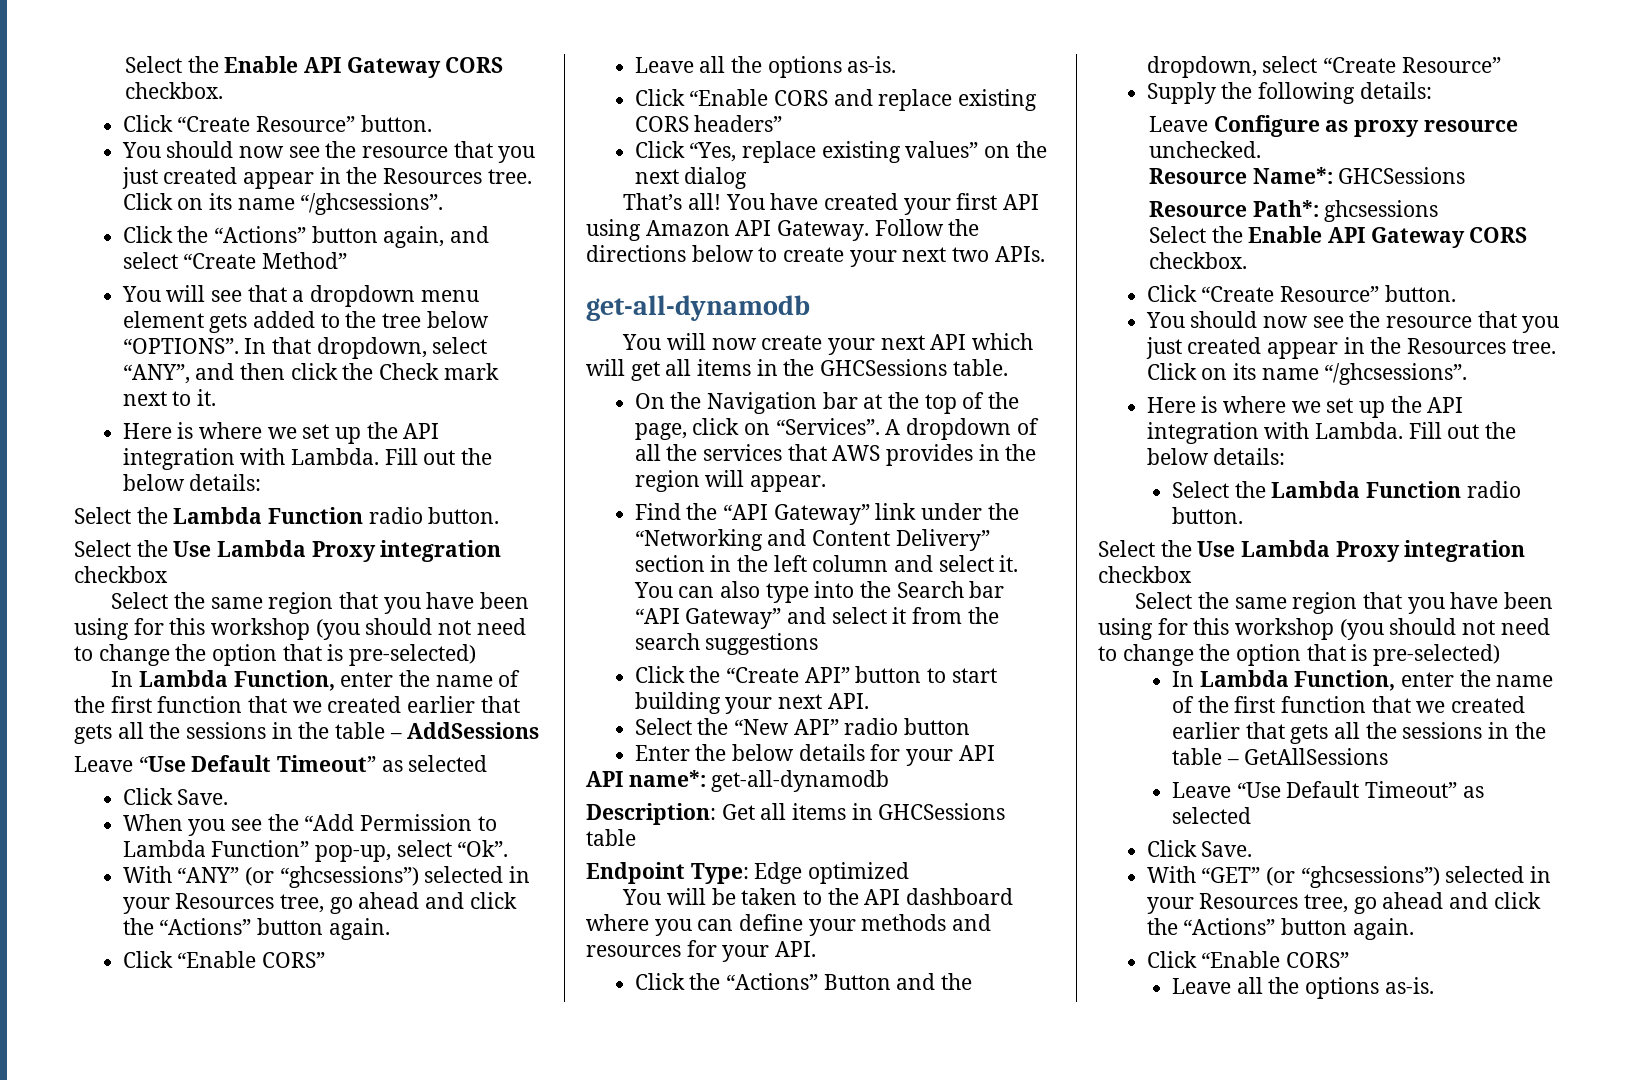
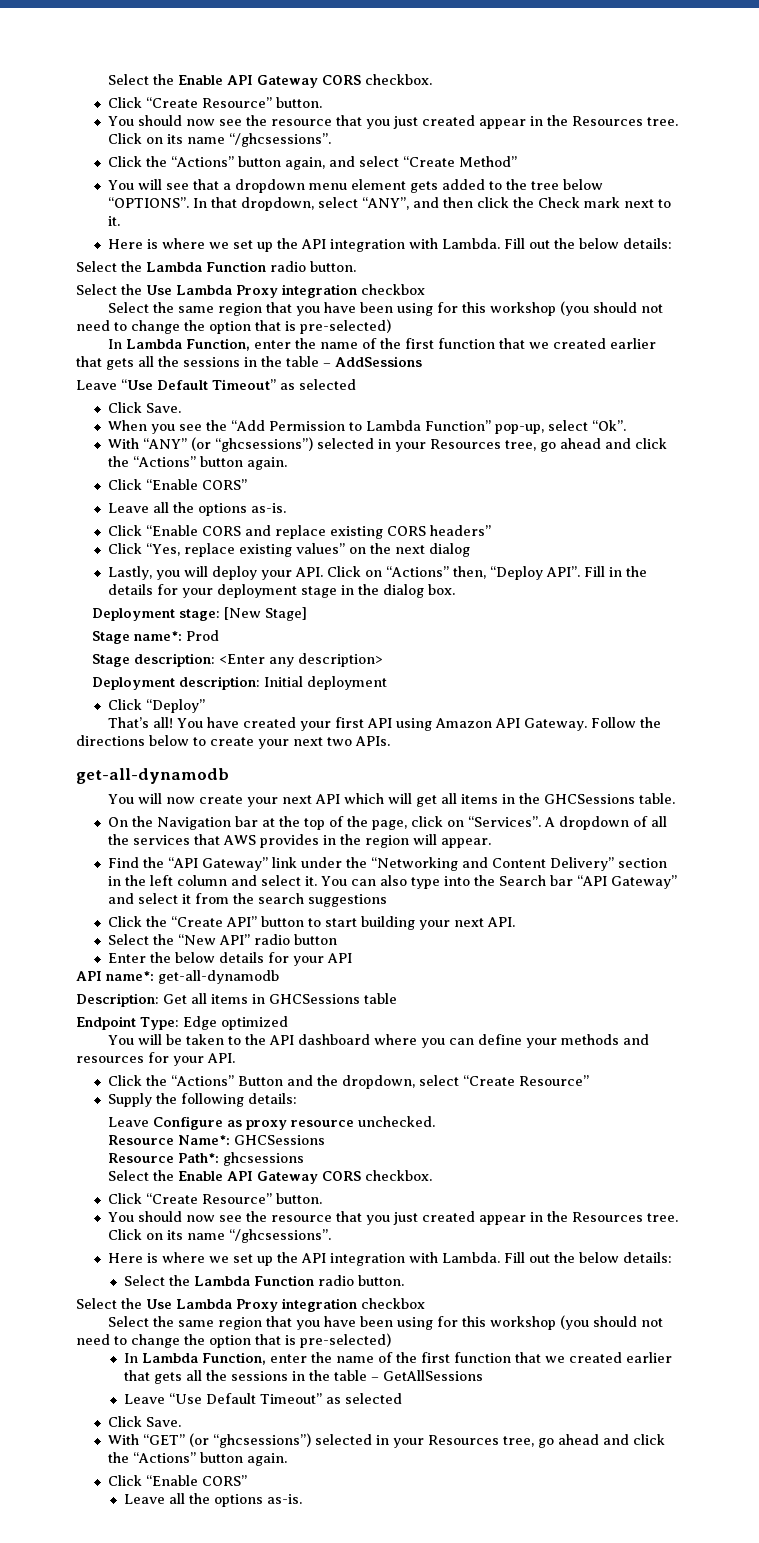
(748, 178) none -> [108,566,648,580] [108,584,456,598] [92,607,308,621] [92,630,220,644] [92,653,384,667] [92,676,388,690] [108,699,206,713] // Lastly, you will deploy your API. Click on “Actions” then, “Deploy API”. Fill in the details for your deployment stage in the dialog box. // Deployment stage: [New Stage] // Stage name*: Prod // Stage description: <Enter any description> // Deployment description: Initial deployment // Click “Deploy”

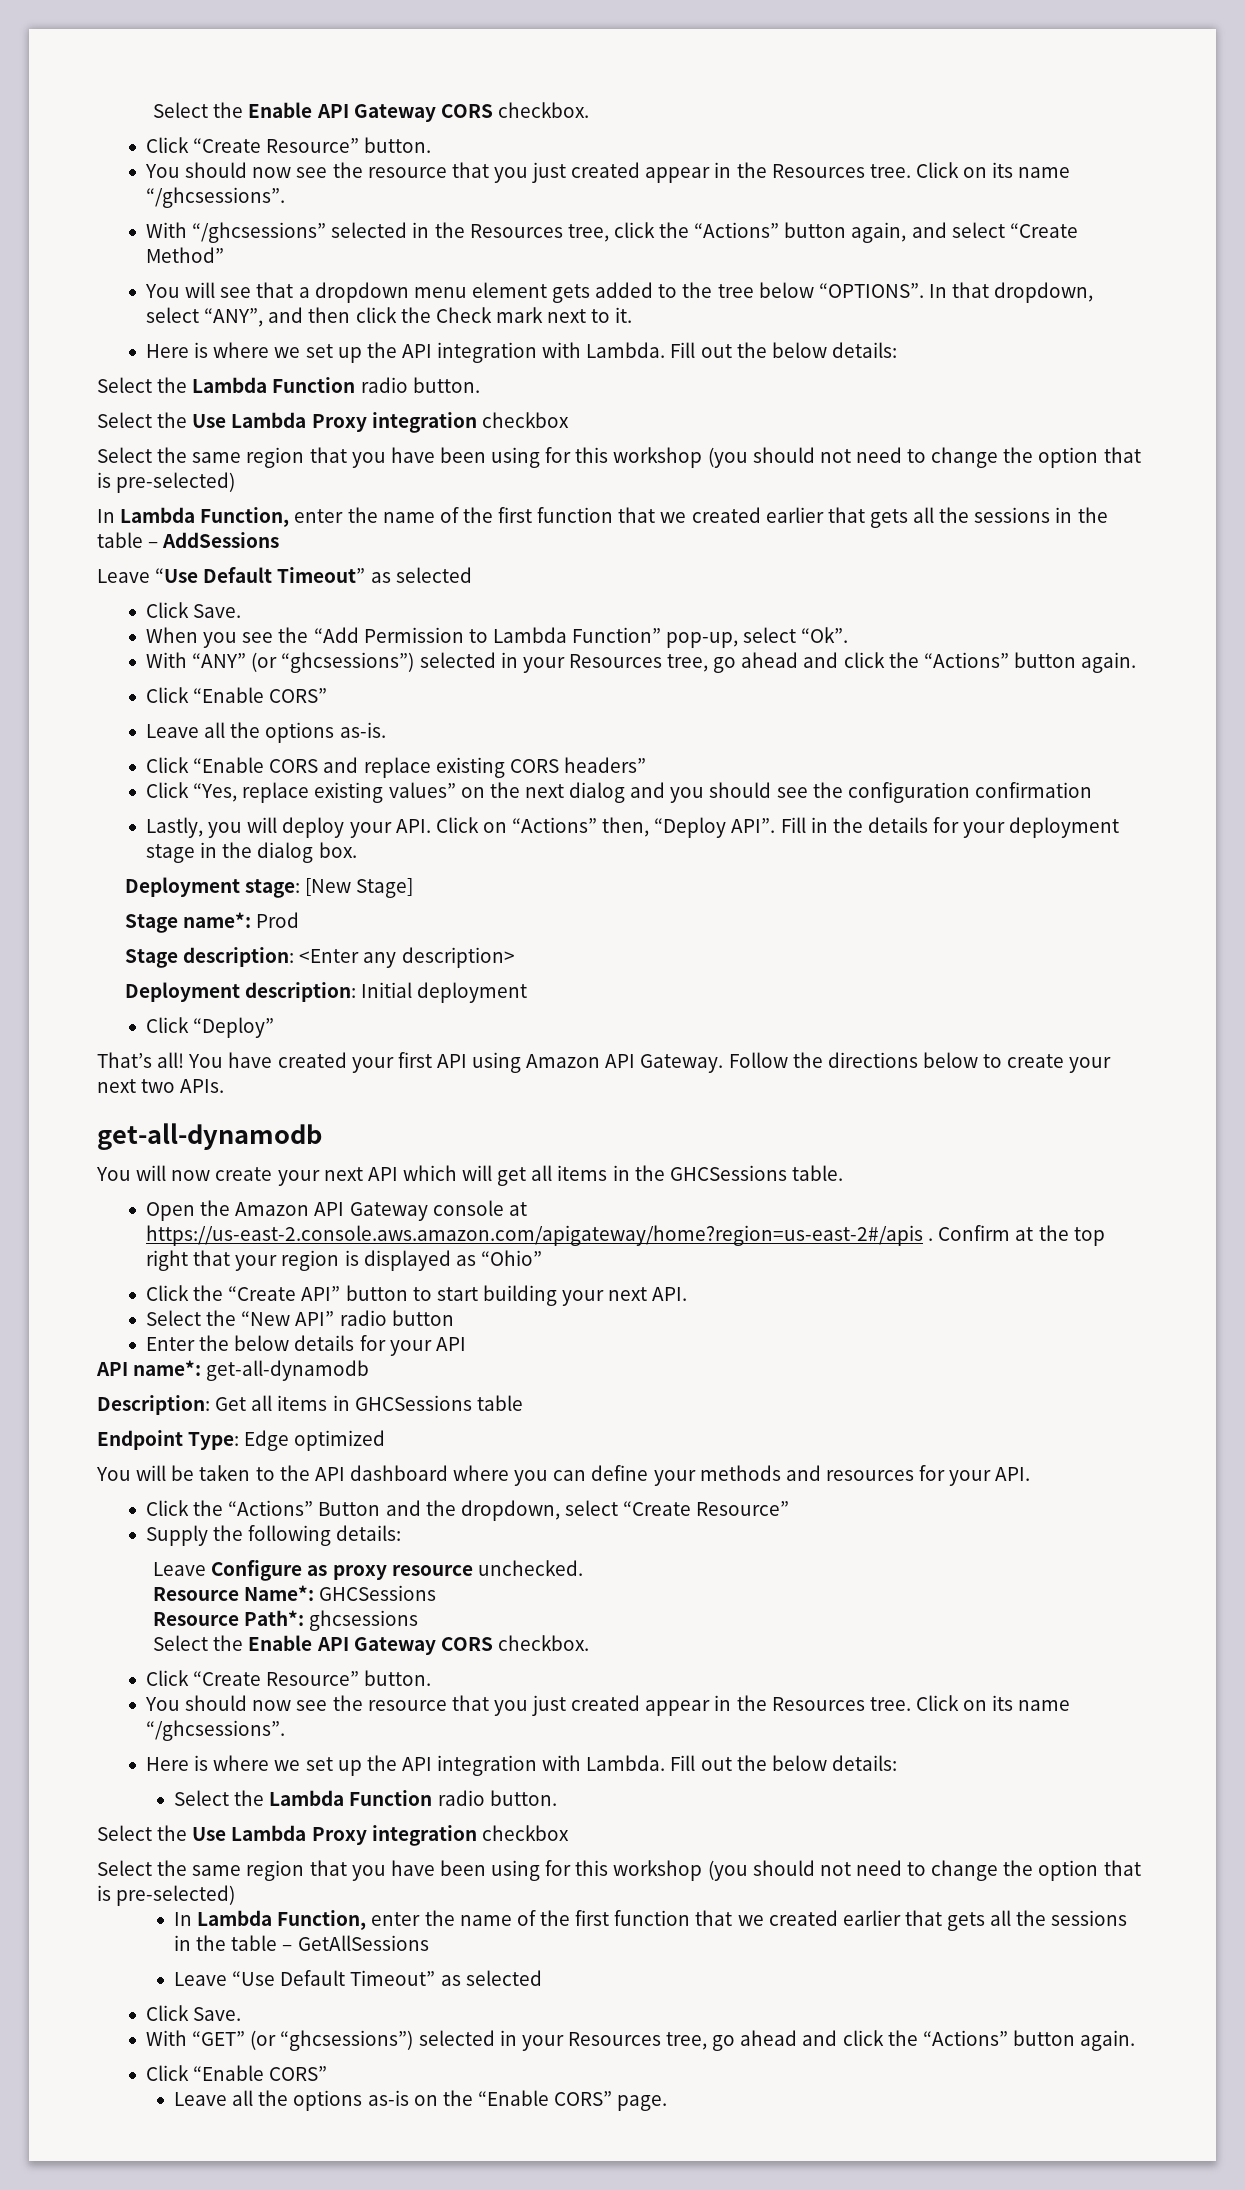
[108,156,143,167] Click -> [145,222,655,243] With “/ghcsessions” selected in the Resources tree, click
(471, 550) none -> [630,782,1092,803] and you should see the configuration confirmation
[108,816,668,830] [108,834,492,848] [108,857,668,871] [108,875,678,889] [108,893,388,907] On the Navigation bar at the top of the page, click on “Services”. A dropdown of all the services that AWS provides in the region will appear. // Find the “API Gateway” link under the “Networking and Content Delivery” section in the left column and select it. You can also type into the Search bar “API Gateway” and select it from the search suggestions -> [145,1200,527,1221] [145,1225,1105,1246] [145,1250,542,1271] Open the Amazon API Gateway console at https://us-east-2.console.aws.amazon.com/apigateway/home?region=us-east-2#/apis . Confirm at the top right that your region is displayed as “Ohio”
[267,1494,303,1504] as-is. -> [367,2090,668,2111] as-is on the “Enable CORS” page.

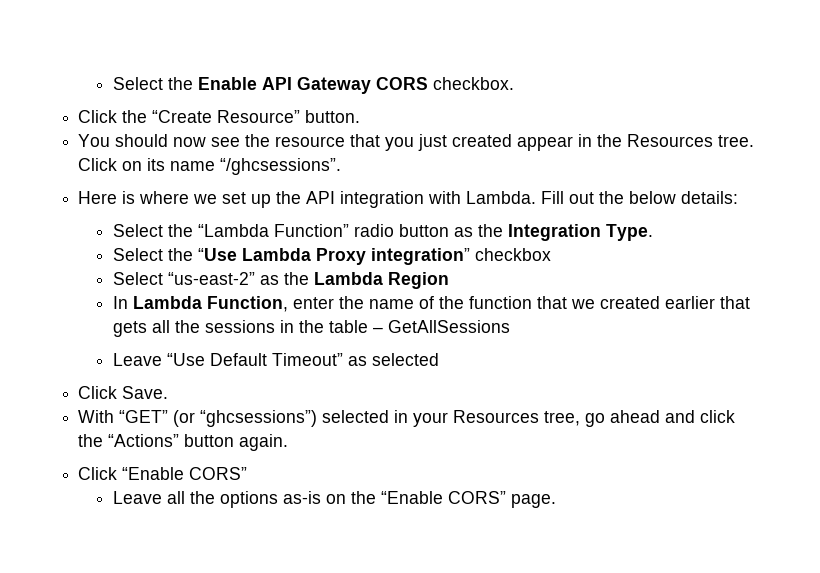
[153,102,589,122] [145,137,432,153] [144,162,1071,183] [145,187,285,208] [145,222,1078,243] [145,247,224,263] [144,282,1094,303] [145,307,633,327] [145,342,897,363] [97,377,480,393] [97,412,569,433] [97,447,1141,468] [97,472,236,493] [97,507,1108,528] [97,532,280,548] [97,567,472,583] [145,602,242,618] [145,627,849,648] [145,652,1137,673] [145,687,328,703] [145,722,386,743] [145,757,646,778] [145,782,1092,803] [145,817,1120,838] [145,842,357,863] [125,877,414,898] [125,912,300,933] [125,947,515,968] [125,982,528,1003] [145,1017,275,1038] [97,1052,1112,1073] [97,1079,225,1093] [97,1123,322,1150] [96,1165,843,1186] [145,1200,527,1221] [145,1225,1105,1246] [145,1250,542,1271] [145,1285,688,1306] [145,1310,454,1326] [145,1335,466,1356] [96,1360,370,1381] [97,1395,523,1415] [97,1430,386,1451] [96,1465,1031,1486] [145,1500,790,1521] [145,1525,402,1546] [153,1560,583,1581] [153,1585,437,1601] [153,1610,419,1631] [153,1635,589,1655] [145,1670,189,1686] Select the Enable API Gateway CORS checkbox. // Click “Create Resource” button. // You should now see the resource that you just created appear in the Resources tree. Click on its name “/ghcsessions”. // With “/ghcsessions” selected in the Resources tree, click the “Actions” button again, and select “Create Method” // You will see that a dropdown menu element gets added to the tree below “OPTIONS”. In that dropdown, select “ANY”, and then click the Check mark next to it. // Here is where we set up the API integration with Lambda. Fill out the below details: // Select the Lambda Function radio button. // Select the Use Lambda Proxy integration checkbox // Select the same region that you have been using for this workshop (you should not need to change the option that is pre-selected) // In Lambda Function, enter the name of the first function that we created earlier that gets all the sessions in the table – AddSessions // Leave “Use Default Timeout” as selected // Click Save. // When you see the “Add Permission to Lambda Function” pop-up, select “Ok”. // With “ANY” (or “ghcsessions”) selected in your Resources tree, go ahead and click the “Actions” button again. // Click “Enable CORS” // Leave all the options as-is. // Click “Enable CORS and replace existing CORS headers” // Click “Yes, replace existing values” on the next dialog and you should see the configuration confirmation // Lastly, you will deploy your API. Click on “Actions” then, “Deploy API”. Fill in the details for your deployment stage in the dialog box. // Deployment stage: [New Stage] // Stage name*: Prod // Stage description: <Enter any description> // Deployment description: Initial deployment // Click “Deploy” // That’s all! You have created your first API using Amazon API Gateway. Follow the directions below to create your next two APIs. // get-all-dynamodb // You will now create your next API which will get all items in the GHCSessions table. // Open the Amazon API Gateway console at https://us-east-2.console.aws.amazon.com/apigateway/home?region=us-east-2#/apis . Confirm at the top right that your region is displayed as “Ohio” // Click the “Create API” button to start building your next API. // Select the “New API” radio button // Enter the below details for your API // API name*: get-all-dynamodb // Description: Get all items in GHCSessions table // Endpoint Type: Edge optimized // You will be taken to the API dashboard where you can define your methods and resources for your API. // Click the “Actions” Button and the dropdown, select “Create Resource” // Supply the following details: // Leave Configure as proxy resource unchecked. // Resource Name*: GHCSessions // Resource Path*: ghcsessions // Select the Enable API Gateway CORS checkbox. // Click -> [112,77,514,94] [78,110,148,123] Select the Enable API Gateway CORS checkbox. // Click the
[269,1790,557,1806] [97,1825,569,1846] [97,1860,1141,1881] [97,1885,236,1906] [174,1910,610,1930] Lambda Function radio button. // Select the Use Lambda Proxy integration checkbox // Select the same region that you have been using for this workshop (you should not need to change the option that is pre-selected) // In Lambda Function, enter the name of the first -> [197,224,653,241] [112,248,551,265] [112,272,449,289] [112,296,464,312] “Lambda Function” radio button as the Integration Type. // Select the “Use Lambda Proxy integration” checkbox // Select “us-east-2” as the Lambda Region // In Lambda Function, enter the name of the

